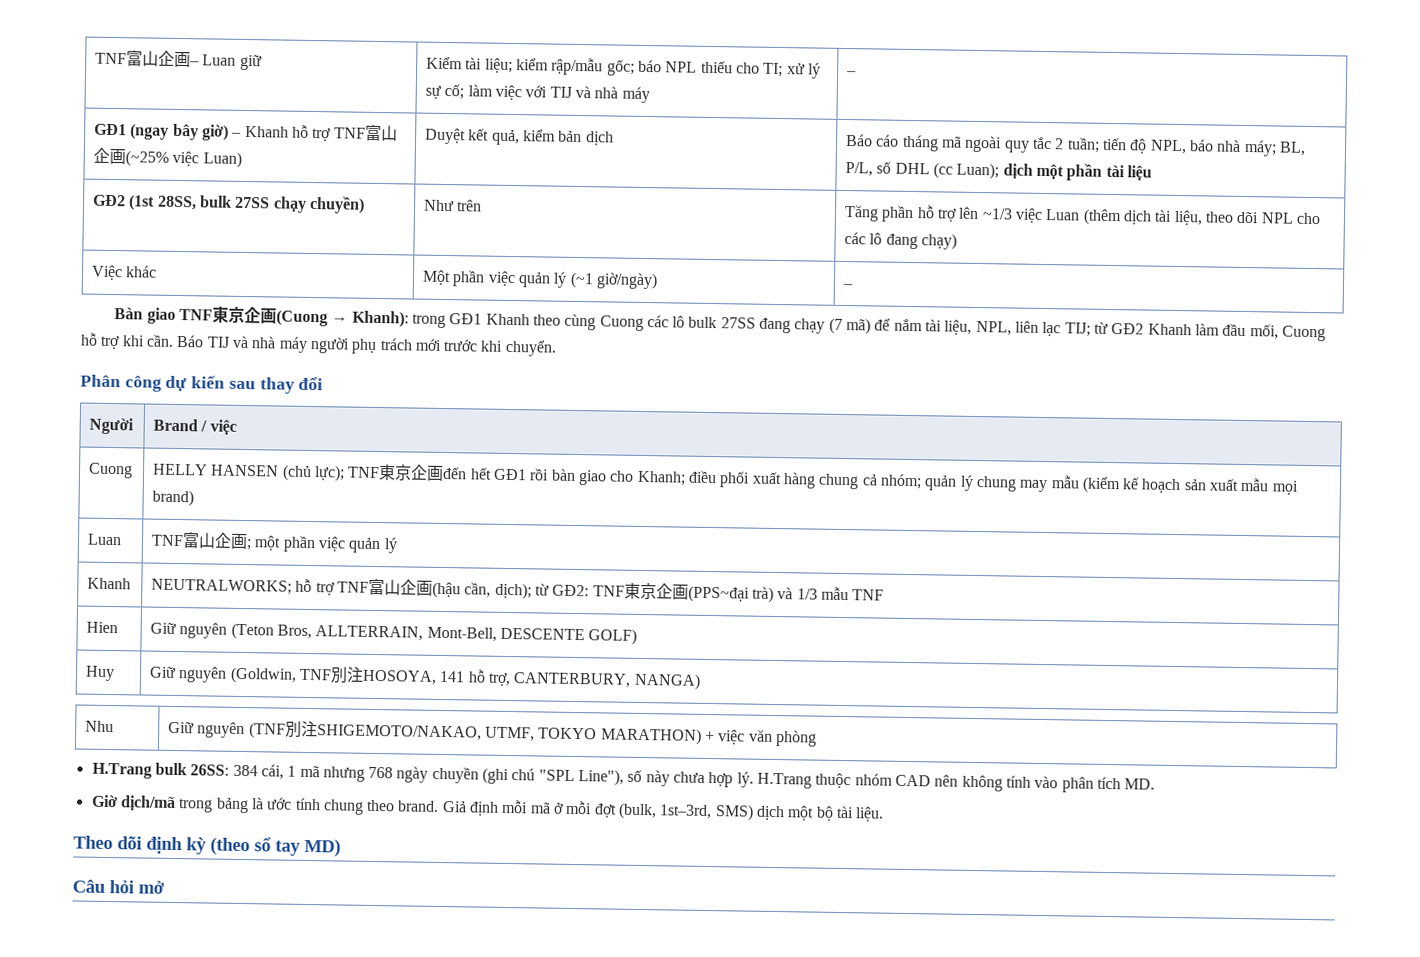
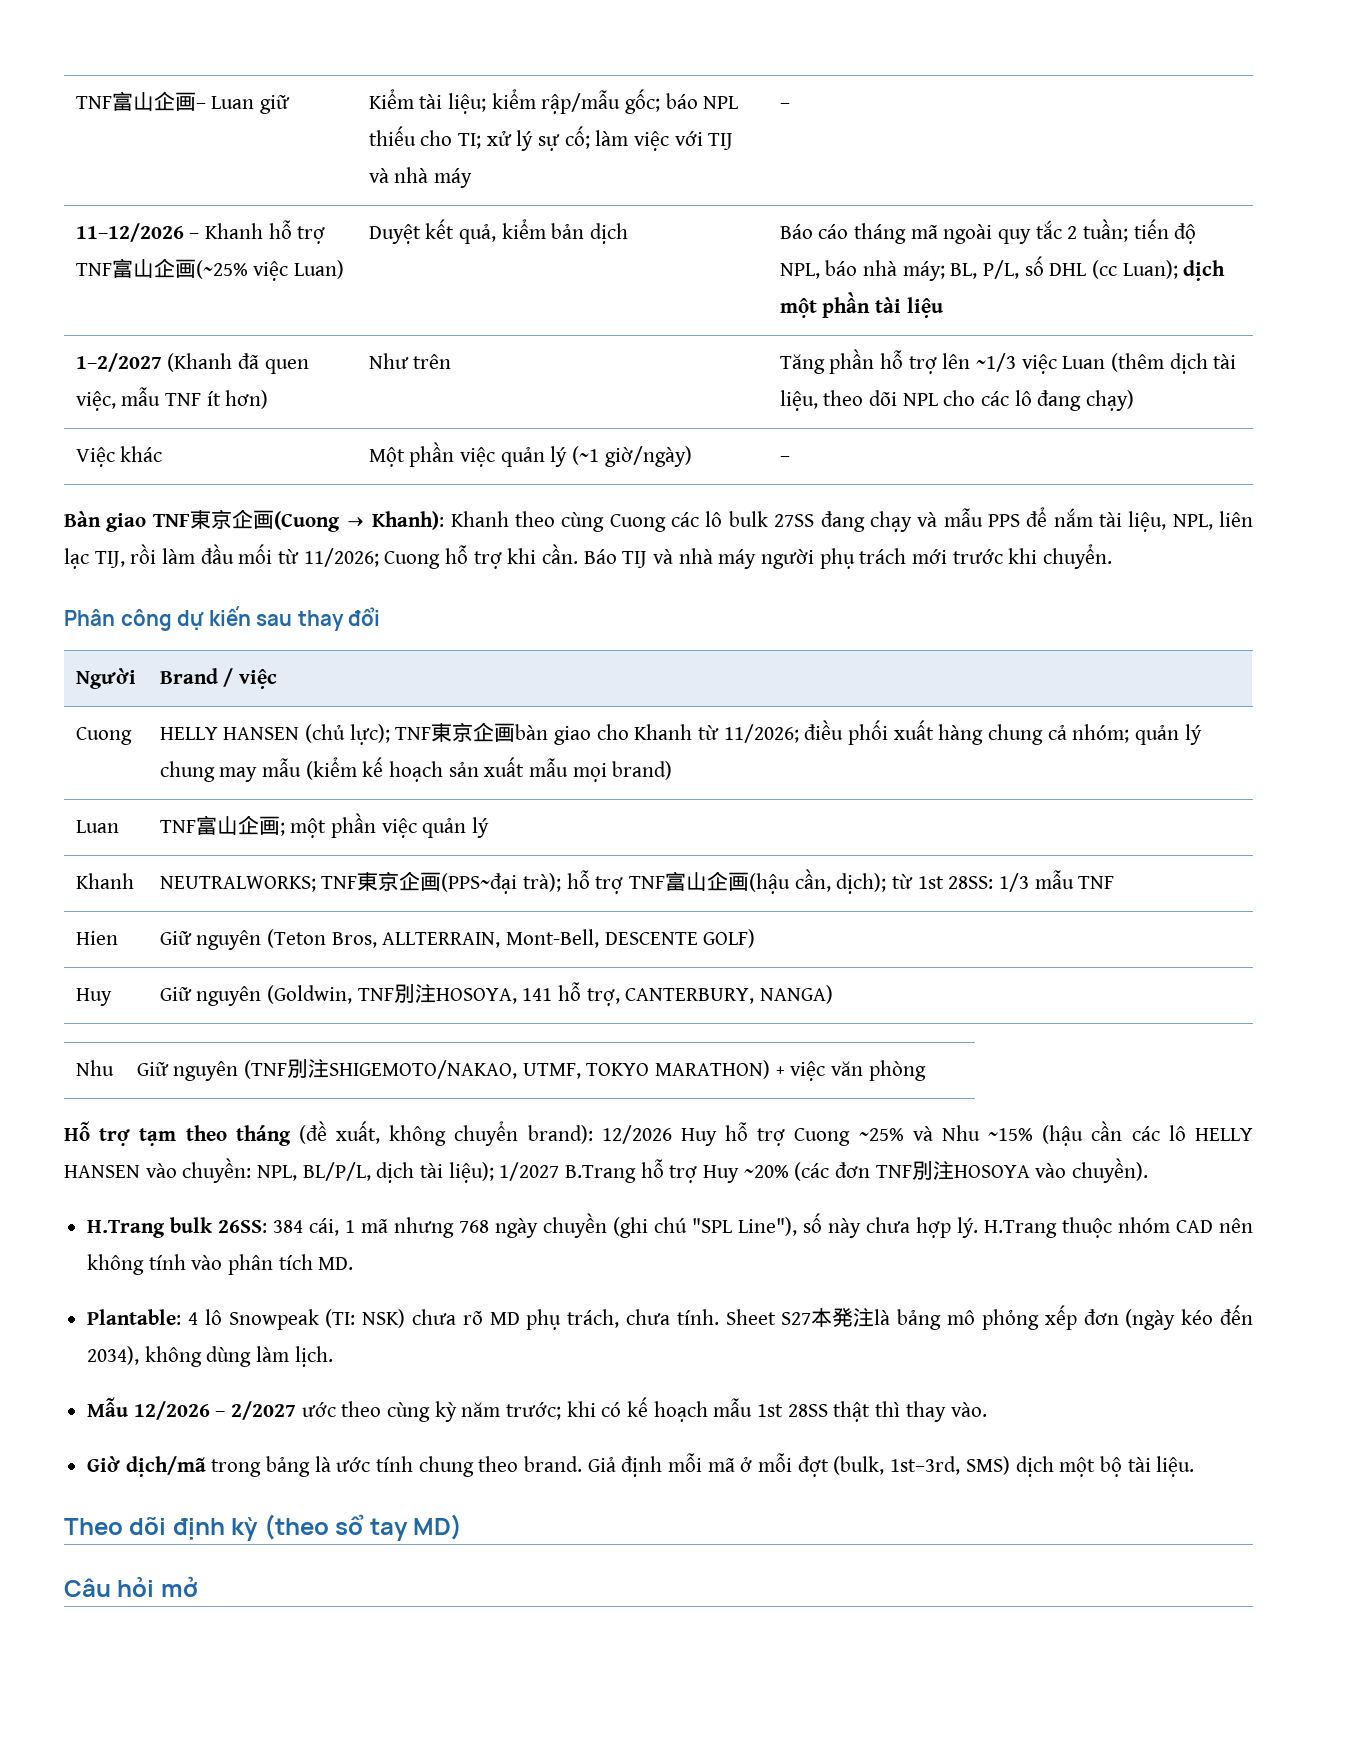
[94,123,230,141] GĐ1 (ngay bây giờ) -> [75,223,184,242] 11–12/2026
[93,194,366,214] GĐ2 (1st 28SS, bulk 27SS chạy chuyền) -> [75,353,309,374] [75,387,269,411] 1–2/2027 (Khanh đã quen việc, mẫu TNF ít hơn)
[411,313,483,329] trong GĐ1 -> (445, 520) none
[828,317,872,335] (7 mã) -> [917,508,1020,527] và mẫu PPS
[1064,321,1279,340] TIJ; từ GĐ2 Khanh làm đầu mối, -> [94,544,379,568] TIJ, rồi làm đầu mối từ 11/2026;
[442,466,686,486] đến hết GĐ1 rồi bàn giao cho Khanh; -> [515,724,799,745] bàn giao cho Khanh từ 11/2026;
(293, 586) none -> [321,871,561,894] TNF東京企画(PPS~đại trà);
[552,582,794,603] GĐ2: TNF東京企画(PPS~đại trà) và -> [917,876,994,889] 1st 28SS:
(818, 738) none -> [64,1121,1253,1146] [64,1158,1149,1183] // Hỗ trợ tạm theo tháng (đề xuất, không chuyển brand): 12/2026 Huy hỗ trợ Cuong ~25% và Nhu ~15% (hậu cần các lô HELLY HANSEN vào chuyền: NPL, BL/P/L, dịch tài liệu); 1/2027 B.Trang hỗ trợ Huy ~20% (các đơn TNF別注HOSOYA vào chuyền).
(1156, 784) none -> [87,1305,1254,1330] [87,1346,333,1367] [87,1397,987,1422] // Plantable: 4 lô Snowpeak (TI: NSK) chưa rõ MD phụ trách, chưa tính. Sheet S27本発注là bảng mô phỏng xếp đơn (ngày kéo đến 2034), không dùng làm lịch. // Mẫu 12/2026 – 2/2027 ước theo cùng kỳ năm trước; khi có kế hoạch mẫu 1st 28SS thật thì thay vào.

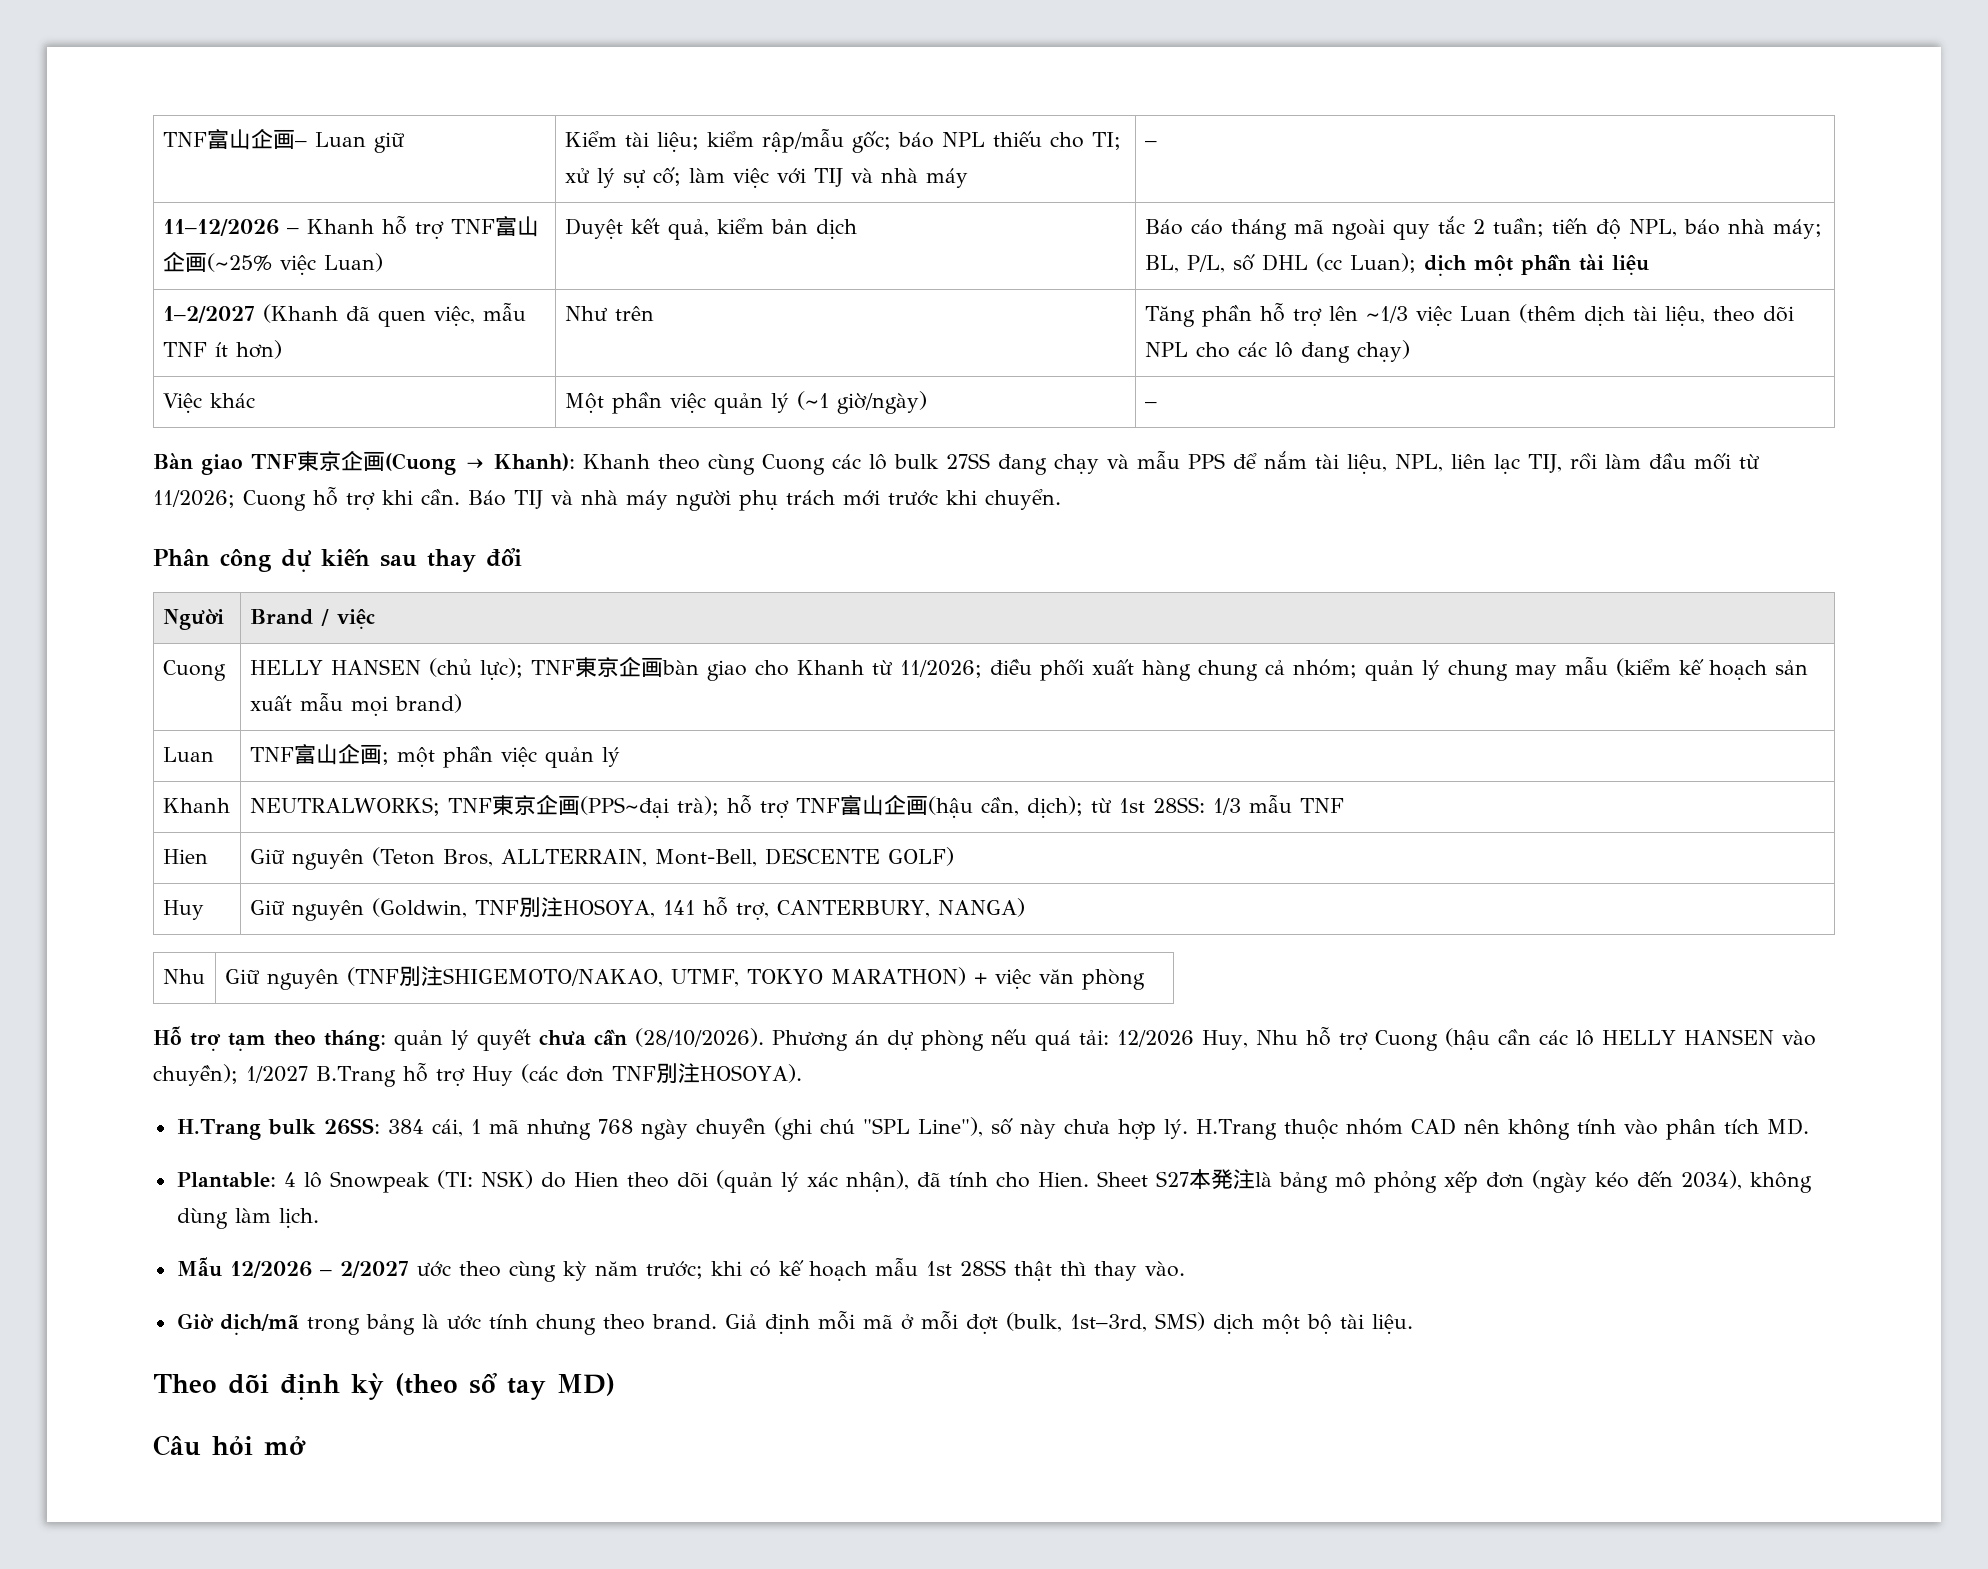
[235,1121,1034,1146] tháng (đề xuất, không chuyển brand): 12/2026 Huy hỗ trợ Cuong ~25% và Nhu ~15% -> [324,1027,1438,1051] tháng: quản lý quyết chưa cần (28/10/2026). Phương án dự phòng nếu quá tải: 12/2026 Huy, Nhu hỗ trợ Cuong
[182,1158,494,1183] chuyền: NPL, BL/P/L, dịch tài liệu); -> [153,1064,238,1086] chuyền);
[743,1165,789,1178] ~20% -> (513, 1076) none
[953,1158,1149,1183] HOSOYA vào chuyền). -> [699,1064,802,1083] HOSOYA).
[411,1309,719,1330] chưa rõ MD phụ trách, chưa tính. -> [540,1170,1089,1193] do Hien theo dõi (quản lý xác nhận), đã tính cho Hien.

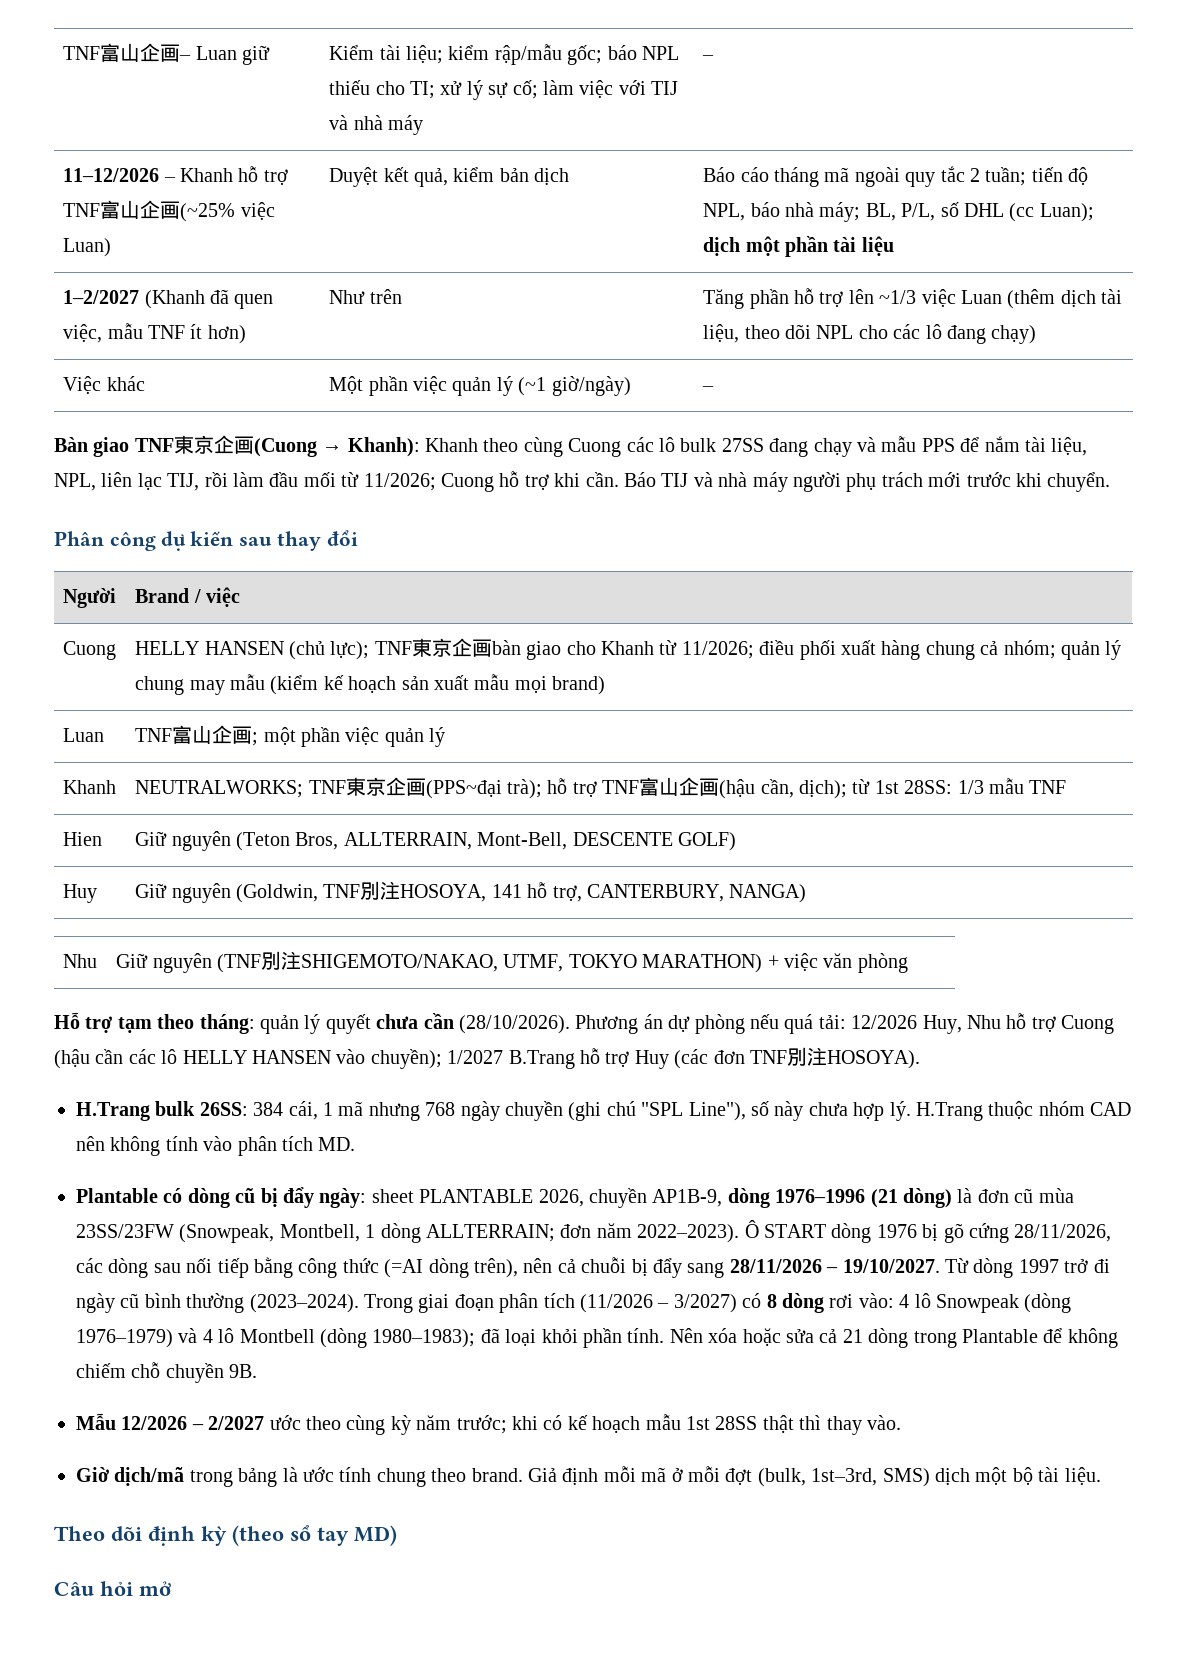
[176,1169,1812,1193] [176,1208,319,1229] Plantable: 4 lô Snowpeak (TI: NSK) do Hien theo dõi (quản lý xác nhận), đã tính cho Hien. Sheet S27本発注là bảng mô phỏng xếp đơn (ngày kéo đến 2034), không dùng làm lịch. -> [76,1187,1074,1208] [76,1220,1112,1243] [76,1257,1110,1278] [76,1293,1072,1313] [76,1328,1118,1348] [76,1362,258,1383] Plantable có dòng cũ bị đẩy ngày: sheet PLANTABLE 2026, chuyền AP1B-9, dòng 1976–1996 (21 dòng) là đơn cũ mùa 23SS/23FW (Snowpeak, Montbell, 1 dòng ALLTERRAIN; đơn năm 2022–2023). Ô START dòng 1976 bị gõ cứng 28/11/2026, các dòng sau nối tiếp bằng công thức (=AI dòng trên), nên cả chuỗi bị đẩy sang 28/11/2026 – 19/10/2027. Từ dòng 1997 trở đi ngày cũ bình thường (2023–2024). Trong giai đoạn phân tích (11/2026 – 3/2027) có 8 dòng rơi vào: 4 lô Snowpeak (dòng 1976–1979) và 4 lô Montbell (dòng 1980–1983); đã loại khỏi phần tính. Nên xóa hoặc sửa cả 21 dòng trong Plantable để không chiếm chỗ chuyền 9B.

